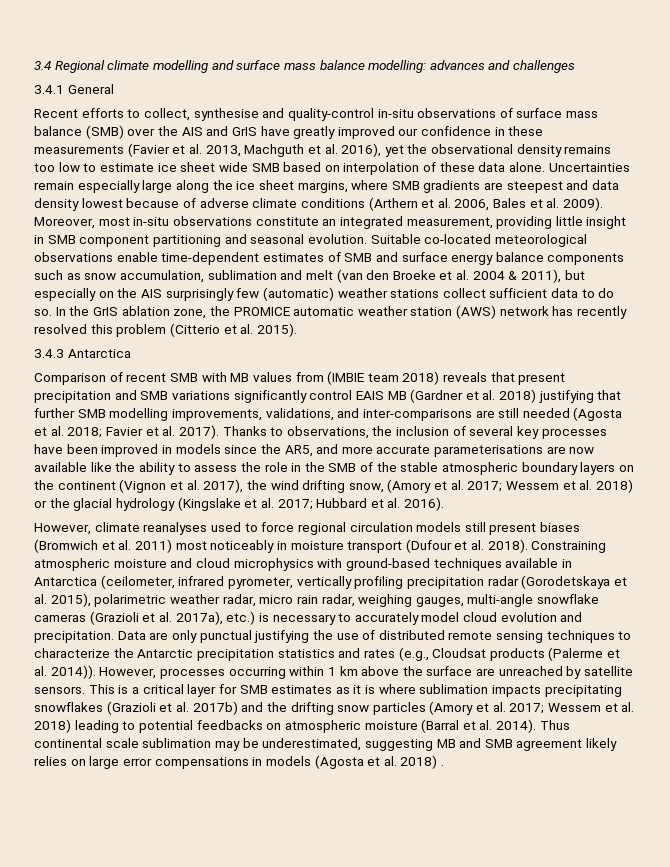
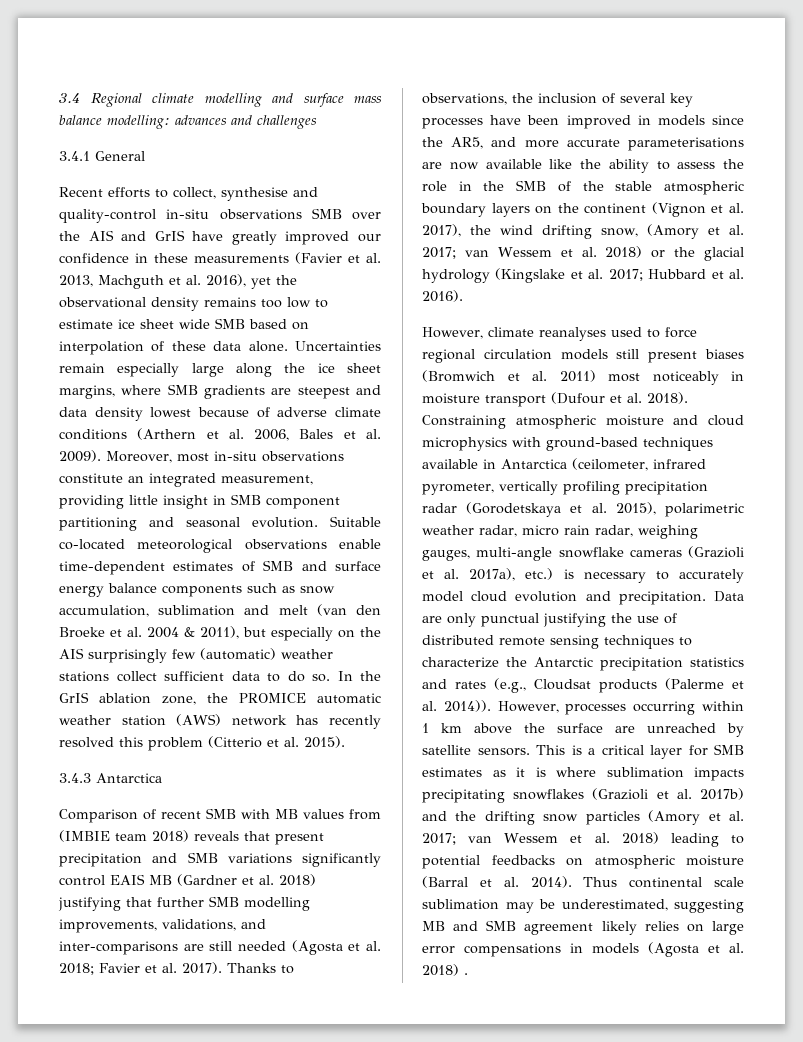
[499,108,599,118] [34,125,124,139] of surface mass balance (SMB) -> [311,208,342,219] SMB
(503, 486) none -> [464,250,489,257] van
(545, 708) none -> [468,836,493,843] van

